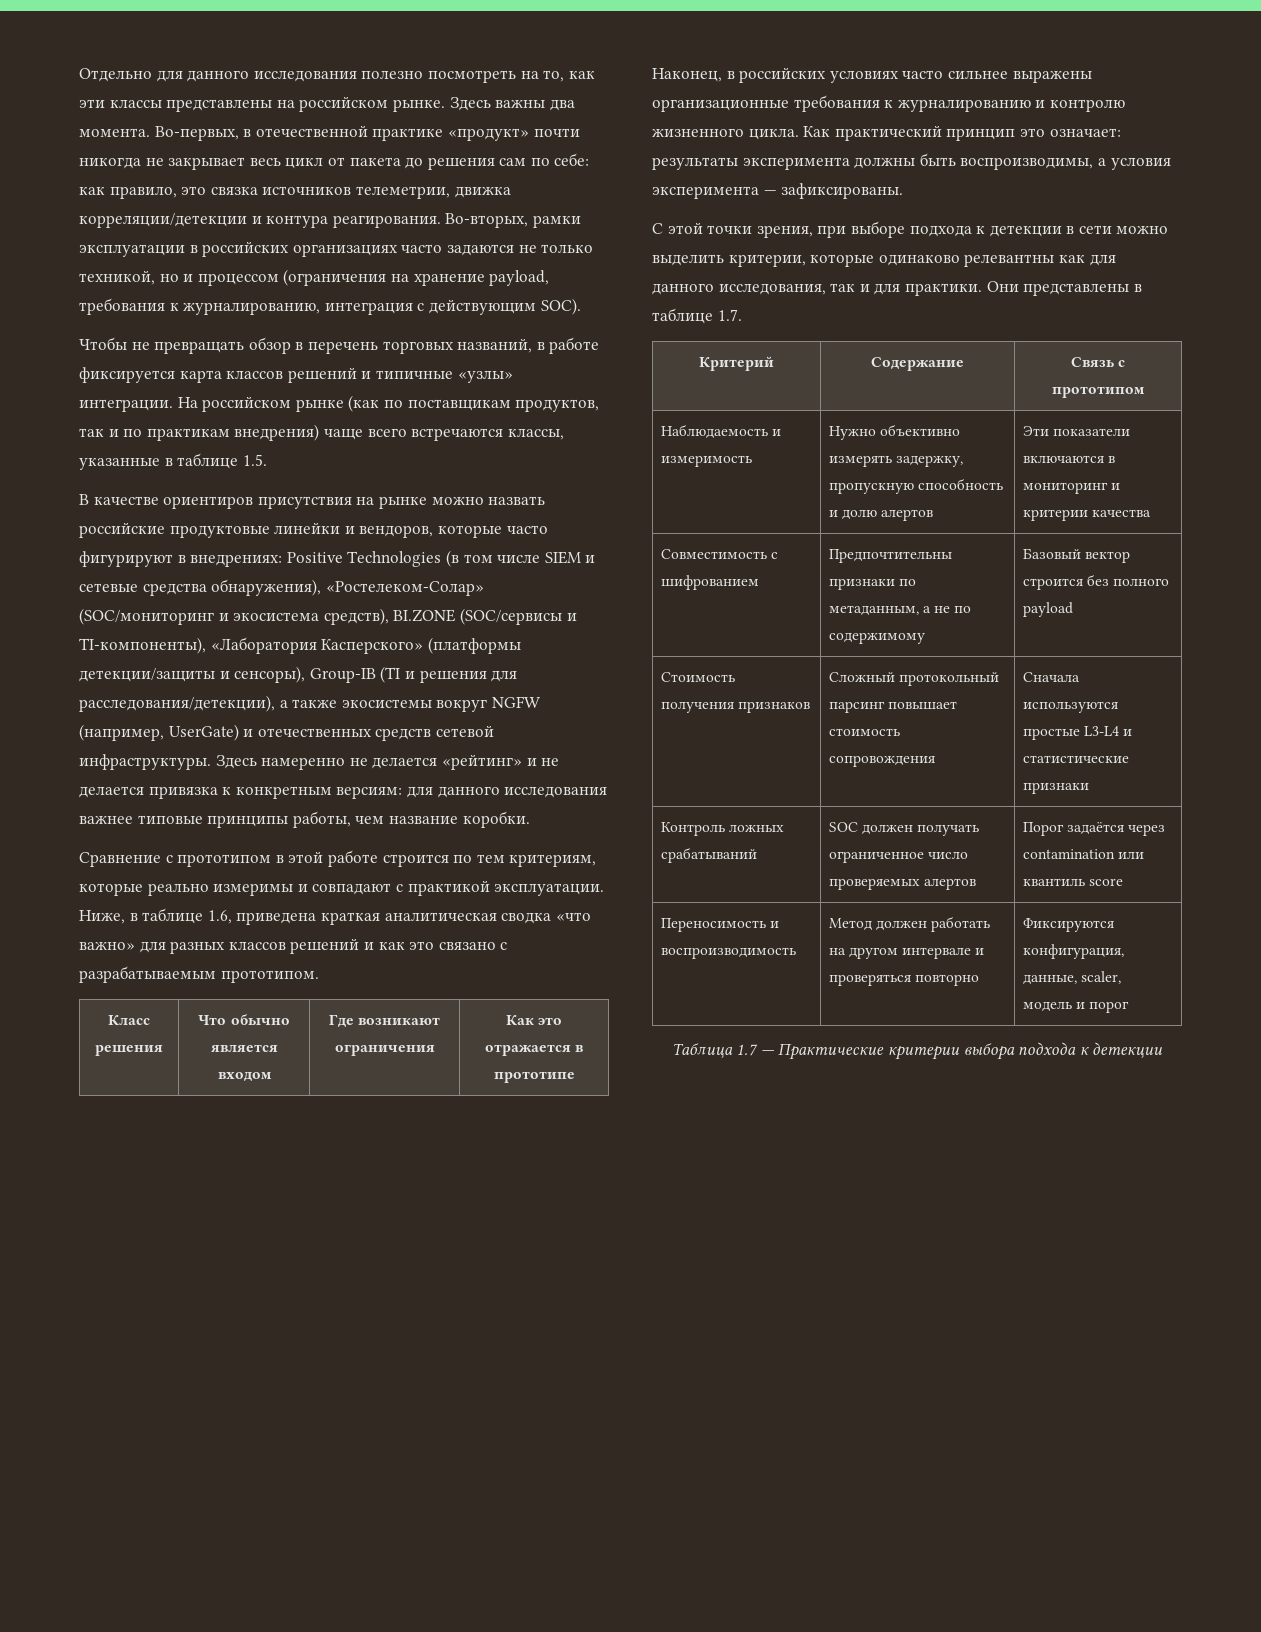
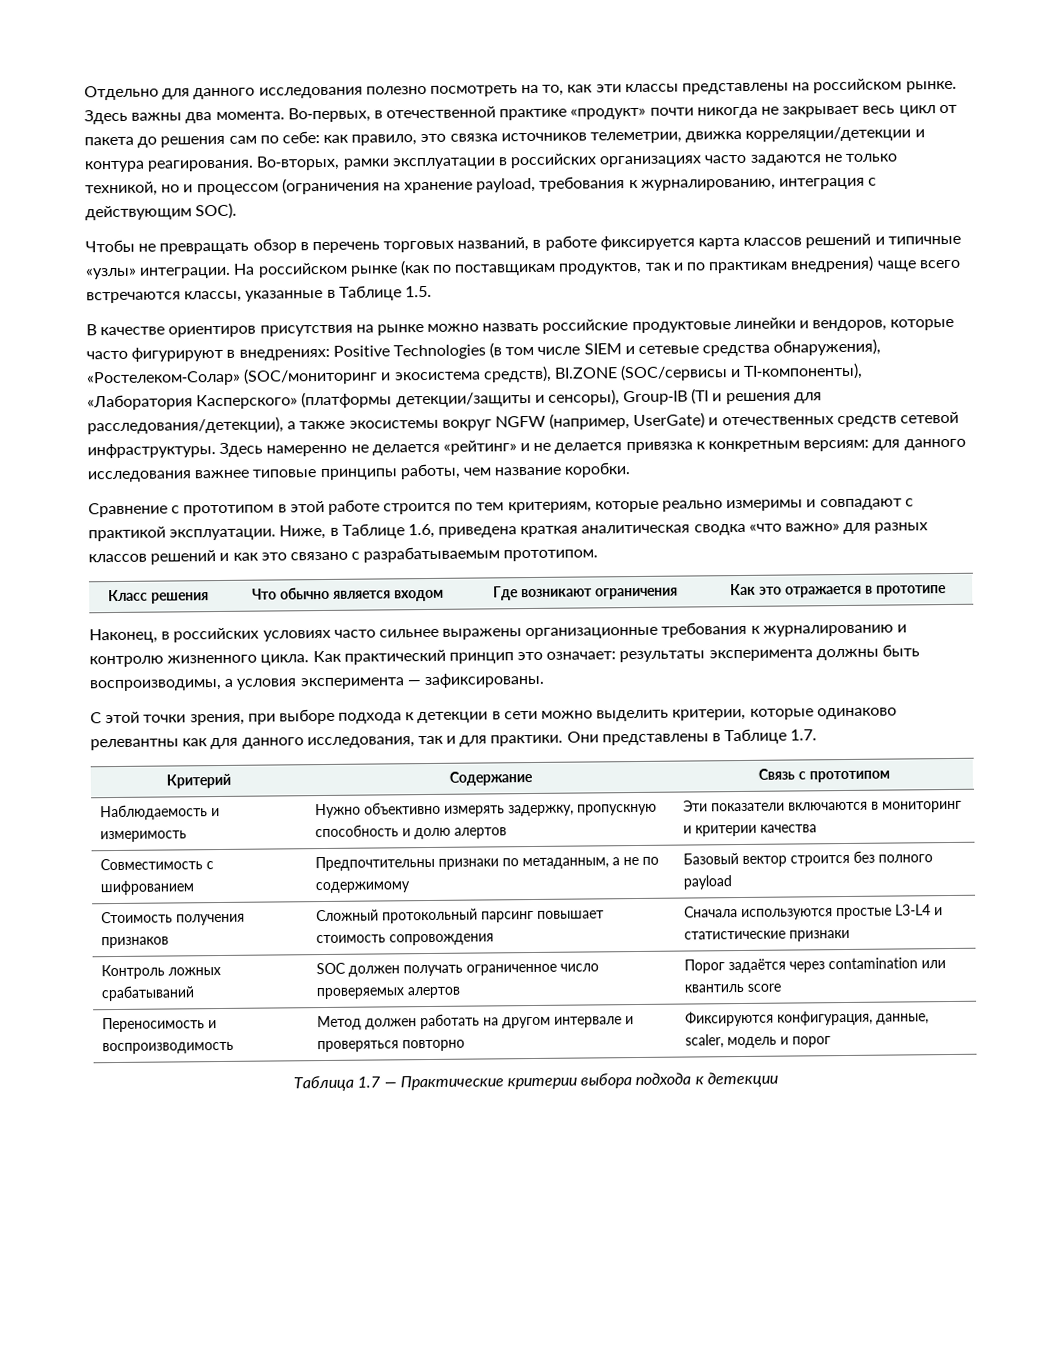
[177,453,239,469] таблице -> [338,285,402,301] Таблице
[142,908,204,924] таблице -> [341,523,405,539] Таблице
[652,308,713,324] таблице -> [724,728,788,745] Таблице

